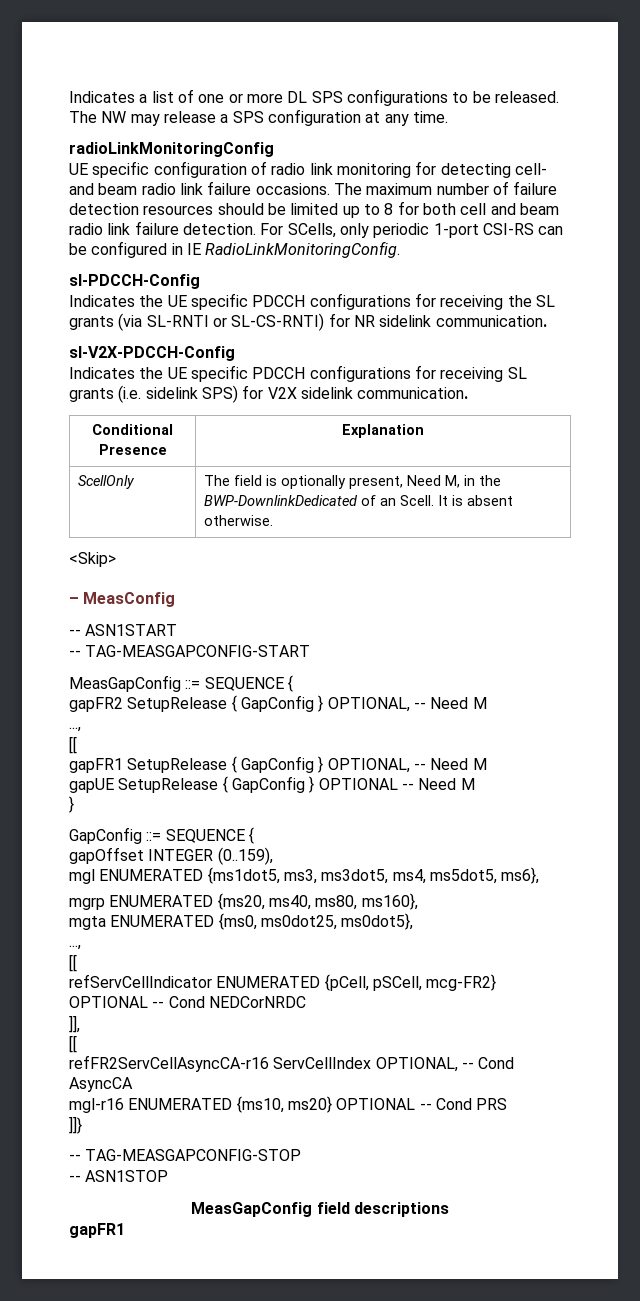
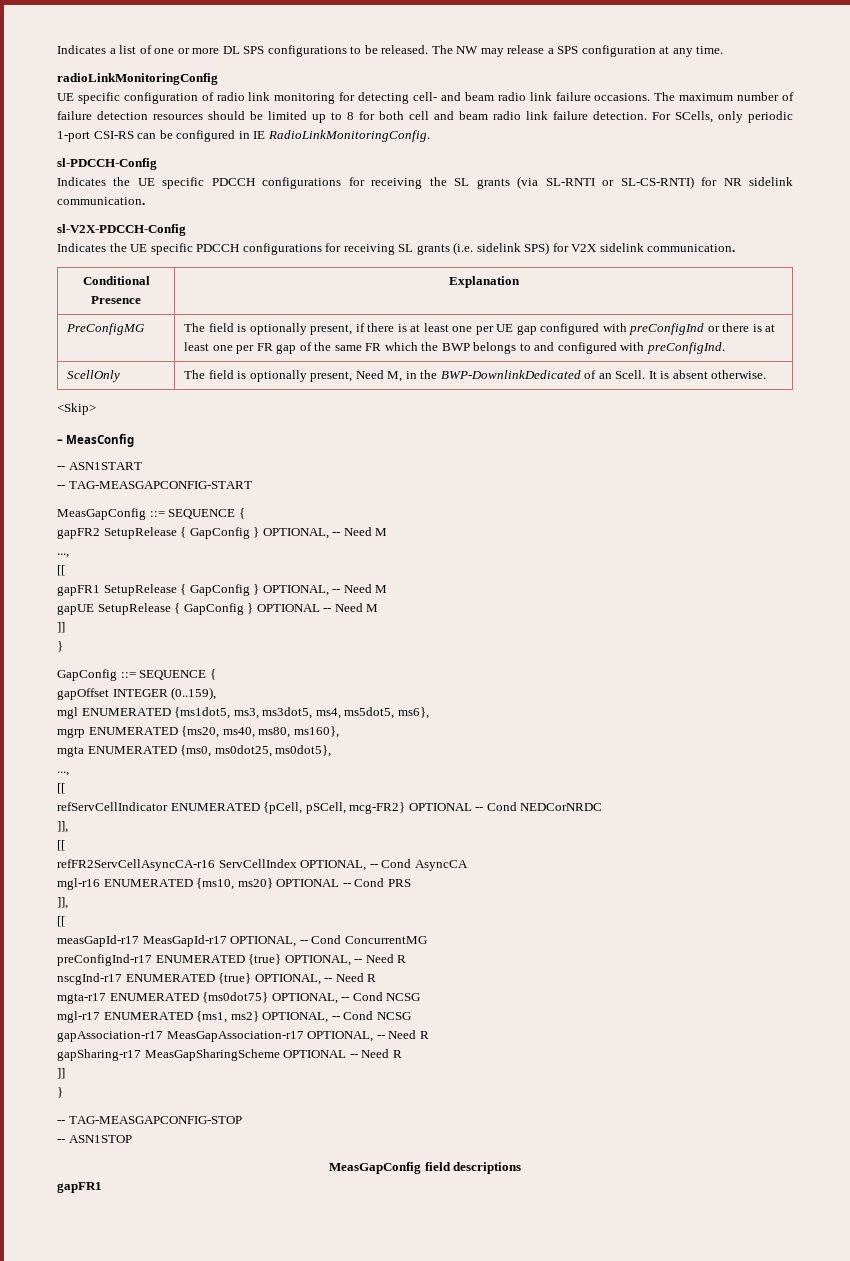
(424, 431) none -> [66,323,146,335] [184,323,776,335] [184,342,725,354] // PreConfigMG | The field is optionally present, if there is at least one per UE gap configured with preConfigInd or there is at least one per FR gap of the same FR which the BWP belongs to and configured with preConfigInd.
(475, 784) none -> [57,622,65,633] // ]]
[69,1116,82,1134] ]]} -> [57,897,68,909] [57,916,65,927] [57,935,427,947] [57,954,407,966] [57,973,377,985] [57,992,421,1004] [57,1011,411,1023] [57,1030,429,1042] [57,1049,402,1061] [57,1068,65,1079] [57,1087,63,1098] ]], // [[ // measGapId-r17 MeasGapId-r17 OPTIONAL, -- Cond ConcurrentMG // preConfigInd-r17 ENUMERATED {true} OPTIONAL, -- Need R // nscgInd-r17 ENUMERATED {true} OPTIONAL, -- Need R // mgta-r17 ENUMERATED {ms0dot75} OPTIONAL, -- Cond NCSG // mgl-r17 ENUMERATED {ms1, ms2} OPTIONAL, -- Cond NCSG // gapAssociation-r17 MeasGapAssociation-r17 OPTIONAL, -- Need R // gapSharing-r17 MeasGapSharingScheme OPTIONAL -- Need R // ]] // }

